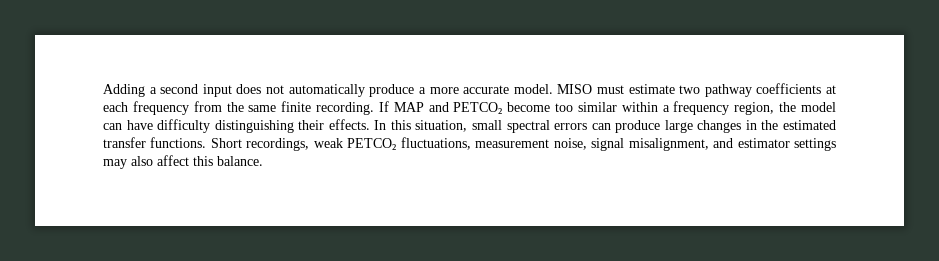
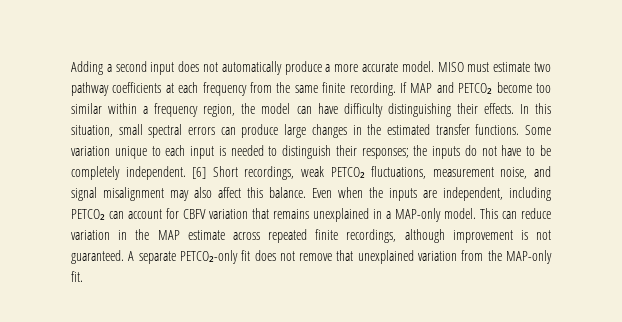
(207, 142) none -> [524,125,551,135] [71,145,551,159] [71,166,207,180] Some variation unique to each input is needed to distinguish their responses; the inputs do not have to be completely independent. [6]
[591,138,836,151] signal misalignment, and estimator settings -> [534,166,551,177] [71,187,164,201] and signal misalignment
(263, 161) none -> [312,187,551,201] [71,208,551,222] [71,229,551,243] [71,250,553,264] [71,271,83,282] Even when the inputs are independent, including PETCO₂ can account for CBFV variation that remains unexplained in a MAP-only model. This can reduce variation in the MAP estimate across repeated finite recordings, although improvement is not guaranteed. A separate PETCO₂-only fit does not remove that unexplained variation from the MAP-only fit.

